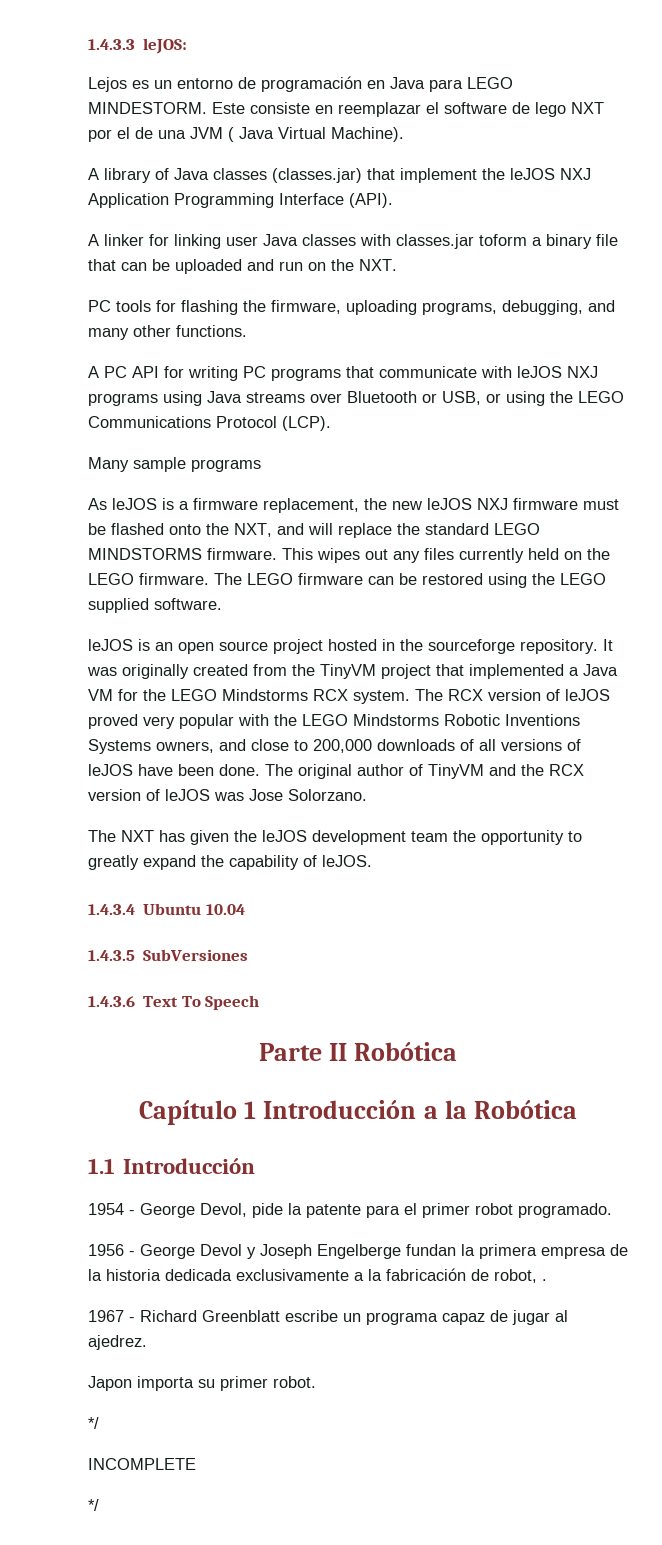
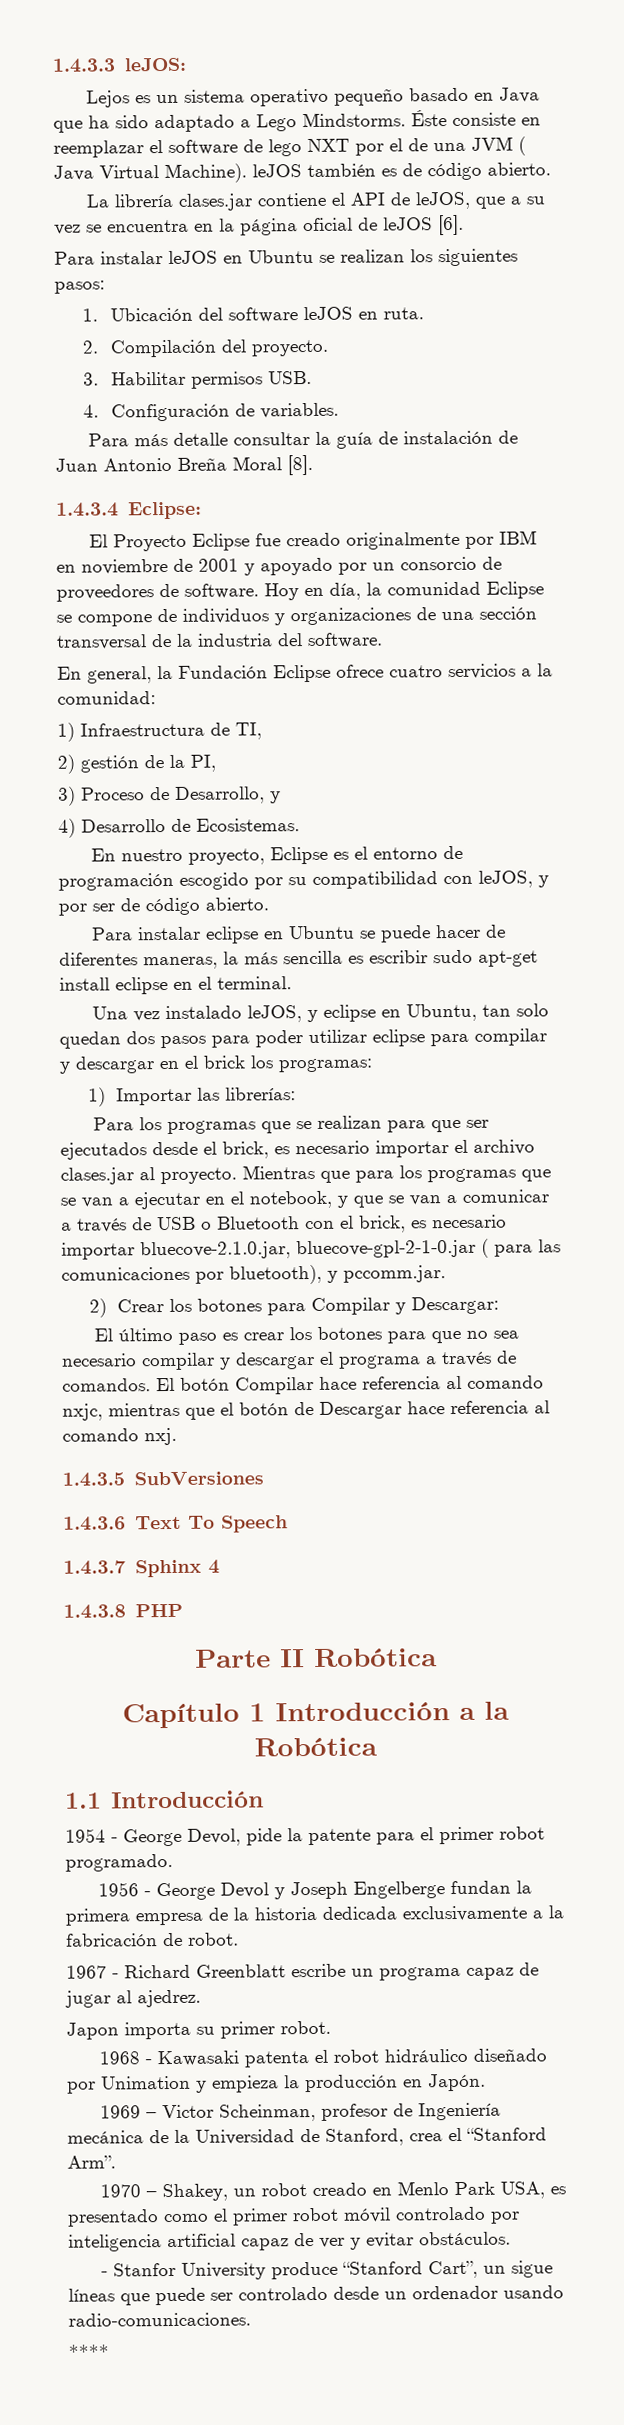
[177,76,513,92] [88,102,245,114] entorno de programación en Java para LEGO MINDESTORM. Este -> [183,87,540,107] [53,110,447,133] sistema operativo pequeño basado en Java que ha sido adaptado a Lego Mindstorms. Éste
[88,168,591,183] [88,193,393,208] [88,234,618,249] [88,259,397,274] [88,300,615,315] [88,325,247,340] [88,366,598,381] [88,391,624,406] [88,416,331,431] [88,457,261,472] [88,498,619,513] [88,523,540,538] [88,548,610,563] [88,573,606,588] [88,598,222,613] [88,639,613,654] [87,664,618,679] [88,689,610,704] [88,714,580,729] [88,739,581,754] [88,764,584,779] [88,789,367,801] [88,830,582,845] [88,855,372,870] [88,903,245,915] // A library of Java classes (classes.jar) that implement the leJOS NXJ Application Programming Interface (API). // A linker for linking user Java classes with classes.jar toform a binary file that can be uploaded and run on the NXT. // PC tools for flashing the firmware, uploading programs, debugging, and many other functions. // A PC API for writing PC programs that communicate with leJOS NXJ programs using Java streams over Bluetooth or USB, or using the LEGO Communications Protocol (LCP). // Many sample programs // As leJOS is a firmware replacement, the new leJOS NXJ firmware must be flashed onto the NXT, and will replace the standard LEGO MINDSTORMS firmware. This wipes out any files currently held on the LEGO firmware. The LEGO firmware can be restored using the LEGO supplied software. // leJOS is an open source project hosted in the sourceforge repository. It was originally created from the TinyVM project that implemented a Java VM for the LEGO Mindstorms RCX system. The RCX version of leJOS proved very popular with the LEGO Mindstorms Robotic Inventions Systems owners, and close to 200,000 downloads of all versions of leJOS have been done. The original author of TinyVM and the RCX version of leJOS was Jose Solorzano. // The NXT has given the leJOS development team the opportunity to greatly expand the capability of leJOS. // 1.4.3.4 Ubuntu 10.04 -> [252,162,551,181] [85,191,545,211] [54,214,464,236] [54,248,518,267] [54,280,105,294] [82,306,425,323] [82,339,330,358] [83,370,313,389] [83,402,340,422] [87,430,518,449] [55,454,313,476] [56,501,202,520] [88,530,537,552] [56,556,502,576] [56,581,544,602] [56,606,537,627] [56,632,383,650] [57,663,553,684] [57,691,156,705] [57,722,262,742] [57,754,216,774] [58,786,281,806] [58,818,300,838] [90,845,463,865] [58,870,549,891] [58,897,269,916] [91,924,506,944] [59,949,538,970] [59,976,292,995] [91,1003,549,1023] [59,1028,547,1049] [59,1055,373,1074] [88,1087,297,1107] [92,1115,489,1135] [60,1139,535,1160] [60,1164,551,1185] [60,1189,549,1210] [61,1214,507,1233] [61,1238,561,1260] [61,1264,446,1285] [89,1296,500,1318] [93,1326,519,1345] [61,1350,517,1371] [62,1375,544,1395] [62,1400,550,1421] [62,1427,177,1446] leJOS también es de código abierto. // La librería clases.jar contiene el API de leJOS, que a su vez se encuentra en la página oficial de leJOS [6]. // Para instalar leJOS en Ubuntu se realizan los siguientes pasos: // 1. Ubicación del software leJOS en ruta. // 2. Compilación del proyecto. // 3. Habilitar permisos USB. // 4. Configuración de variables. // Para más detalle consultar la guía de instalación de Juan Antonio Breña Moral [8]. // 1.4.3.4 Eclipse: // El Proyecto Eclipse fue creado originalmente por IBM en noviembre de 2001 y apoyado por un consorcio de proveedores de software. Hoy en día, la comunidad Eclipse se compone de individuos y organizaciones de una sección transversal de la industria del software. // En general, la Fundación Eclipse ofrece cuatro servicios a la comunidad: // 1) Infraestructura de TI, // 2) gestión de la PI, // 3) Proceso de Desarrollo, y // 4) Desarrollo de Ecosistemas. // En nuestro proyecto, Eclipse es el entorno de programación escogido por su compatibilidad con leJOS, y por ser de código abierto. // Para instalar eclipse en Ubuntu se puede hacer de diferentes maneras, la más sencilla es escribir sudo apt-get install eclipse en el terminal. // Una vez instalado leJOS, y eclipse en Ubuntu, tan solo quedan dos pasos para poder utilizar eclipse para compilar y descargar en el brick los programas: // 1) Importar las librerías: // Para los programas que se realizan para que ser ejecutados desde el brick, es necesario importar el archivo clases.jar al proyecto. Mientras que para los programas que se van a ejecutar en el notebook, y que se van a comunicar a través de USB o Bluetooth con el brick, es necesario importar bluecove-2.1.0.jar, bluecove-gpl-2-1-0.jar ( para las comunicaciones por bluetooth), y pccomm.jar. // 2) Crear los botones para Compilar y Descargar: // El último paso es crear los botones para que no sea necesario compilar y descargar el programa a través de comandos. El botón Compilar hace referencia al comando nxjc, mientras que el botón de Descargar hace referencia al comando nxj.
(260, 1002) none -> [63,1559,220,1578] [63,1603,183,1619] // 1.4.3.7 Sphinx 4 // 1.4.3.8 PHP
[494,1269,547,1283] robot, . -> [188,1932,239,1946] robot.
[88,1417,99,1429] [88,1458,196,1470] [88,1499,99,1511] */ // INCOMPLETE // */ -> [98,2048,547,2068] [67,2073,486,2094] [99,2102,501,2122] [67,2127,547,2146] [67,2155,116,2169] [99,2181,566,2202] [67,2206,520,2227] [68,2231,511,2252] [100,2260,553,2280] [68,2285,564,2306] [68,2312,251,2327] [68,2344,109,2359] 1968 - Kawasaki patenta el robot hidráulico diseñado por Unimation y empieza la producción en Japón. // 1969 – Victor Scheinman, profesor de Ingeniería mecánica de la Universidad de Stanford, crea el “Stanford Arm”. // 1970 – Shakey, un robot creado en Menlo Park USA, es presentado como el primer robot móvil controlado por inteligencia artificial capaz de ver y evitar obstáculos. // - Stanfor University produce “Stanford Cart”, un sigue líneas que puede ser controlado desde un ordenador usando radio-comunicaciones. // ****

